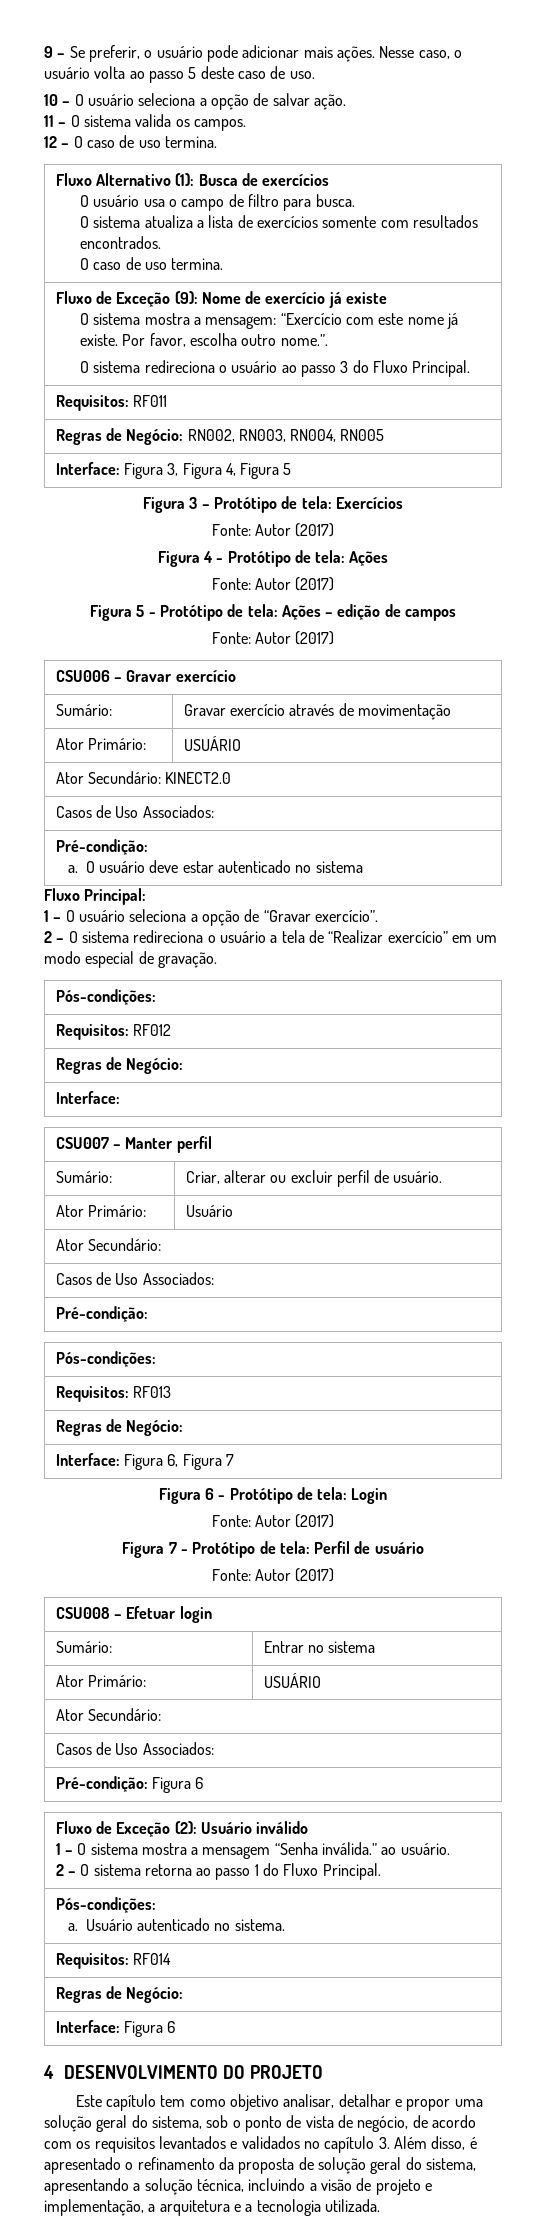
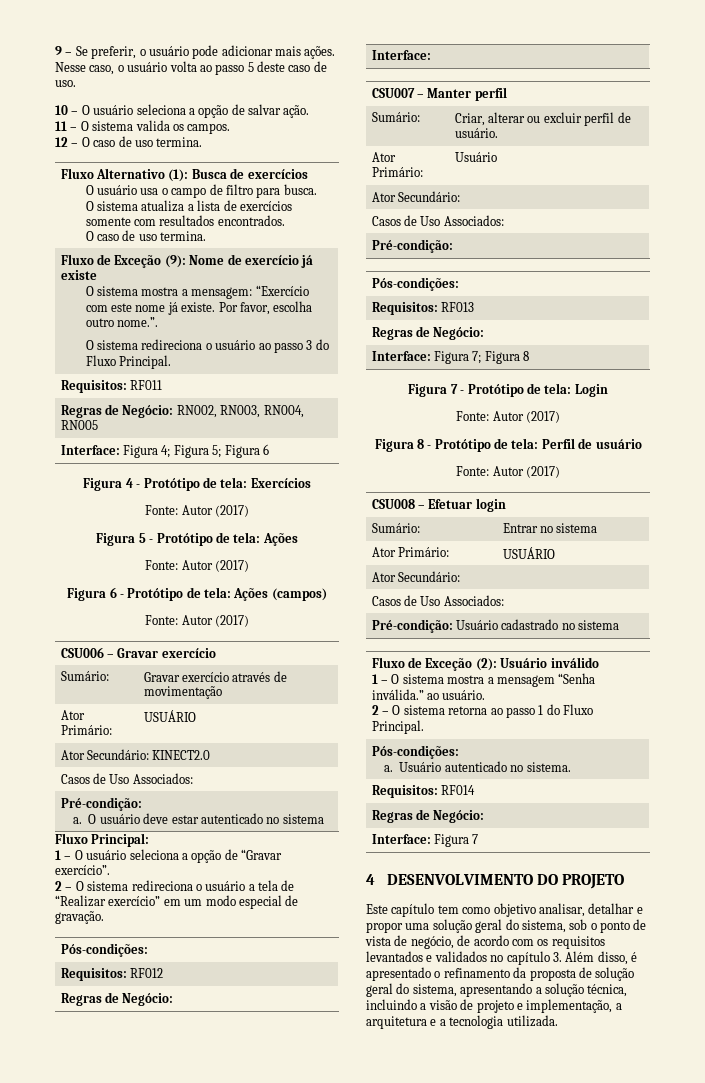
[167,463,292,479] [143,496,403,513] [211,523,335,537] 3, Figura 4, Figura 5 // Figura 3 – Protótipo de tela: Exercícios // Fonte: Autor (2017) -> [161,444,269,458] 4; Figura 5; Figura 6
[349,551,389,567] Ações -> [250,478,311,488] Exercícios
[325,604,457,621] – edição de campos -> [145,560,249,572] [67,587,327,601] // Fonte: Autor (2017) // Figura 6 - Protótipo de tela: Ações (campos)
[167,1454,234,1470] [158,1488,214,1504] 6, Figura 7 // Figura 6 -> [472,351,530,364] [408,384,458,397] 7; Figura 8 // Figura 7
[168,1542,177,1554] 7 -> [416,439,424,449] 8
[151,1777,204,1793] Figura 6 -> [456,619,620,630] Usuário cadastrado no sistema
[167,2021,176,2033] 6 -> [472,834,479,844] 7

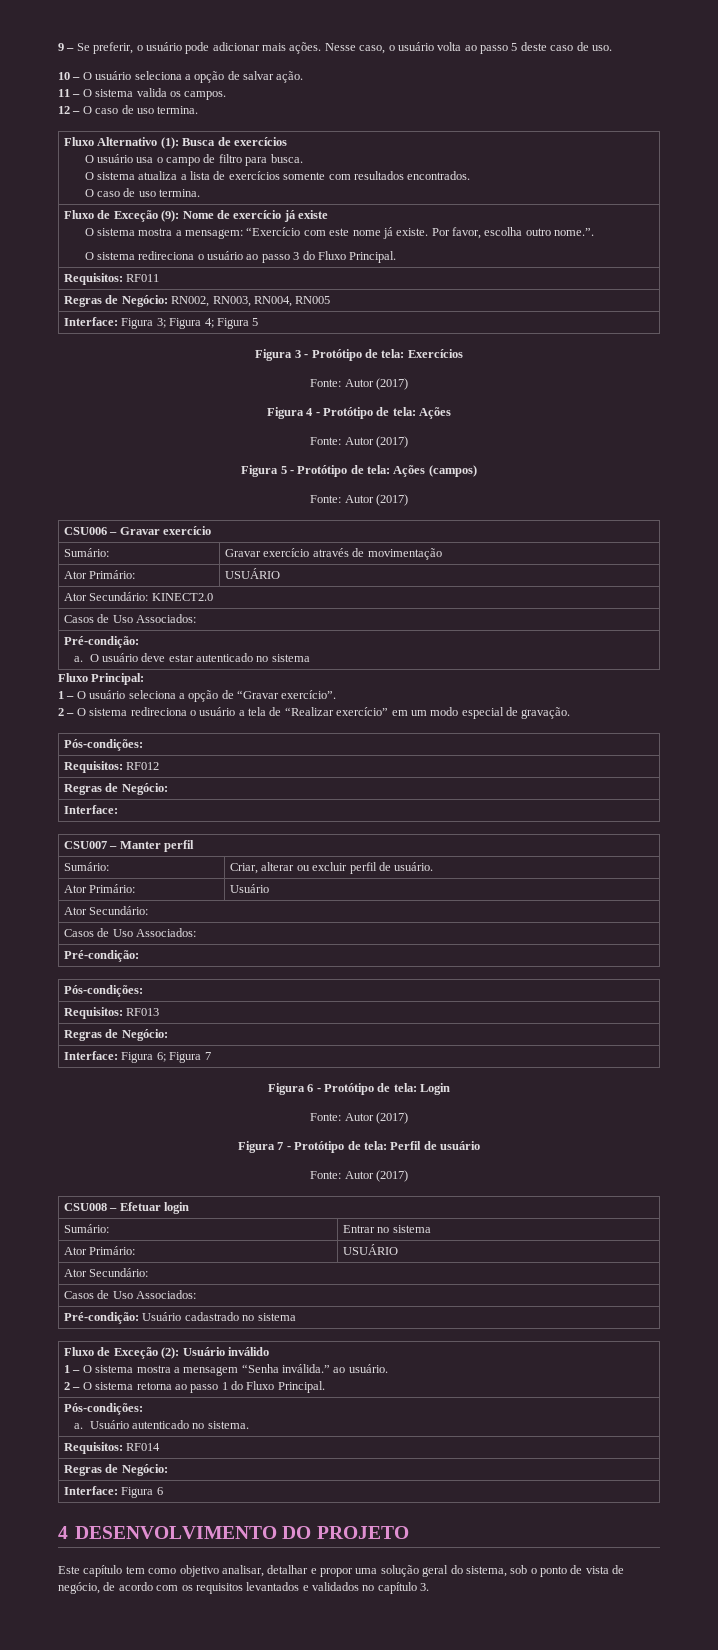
[161,444,269,458] [83,478,133,491] 4; Figura 5; Figura 6 // Figura 4 -> [156,318,259,329] [255,349,301,361] 3; Figura 4; Figura 5 // Figura 3
[138,533,146,543] 5 -> [306,408,314,416] 4
[109,587,117,598] 6 -> [280,466,287,474] 5
[472,351,530,364] [408,384,458,397] 7; Figura 8 // Figura 7 -> [156,1052,211,1063] [267,1083,314,1095] 6; Figura 7 // Figura 6
[416,439,424,449] 8 -> [277,1142,284,1150] 7
[472,834,479,844] 7 -> [156,1487,163,1495] 6
[565,951,637,965] [366,967,635,981] [366,983,628,997] [366,999,622,1013] [366,1015,558,1029] Além disso, é apresentado o refinamento da proposta de solução geral do sistema, apresentando a solução técnica, incluindo a visão de projeto e implementação, a arquitetura e a tecnologia utilizada. -> (430, 1587) none

